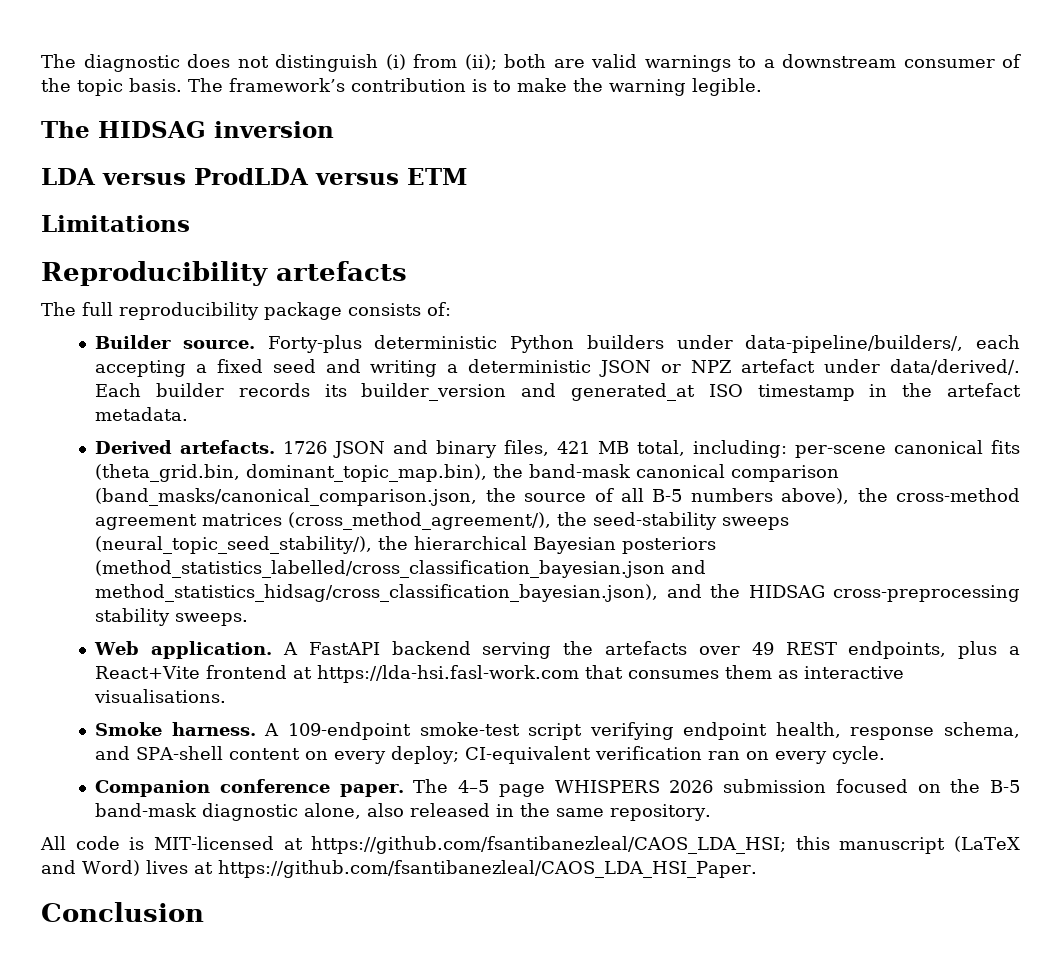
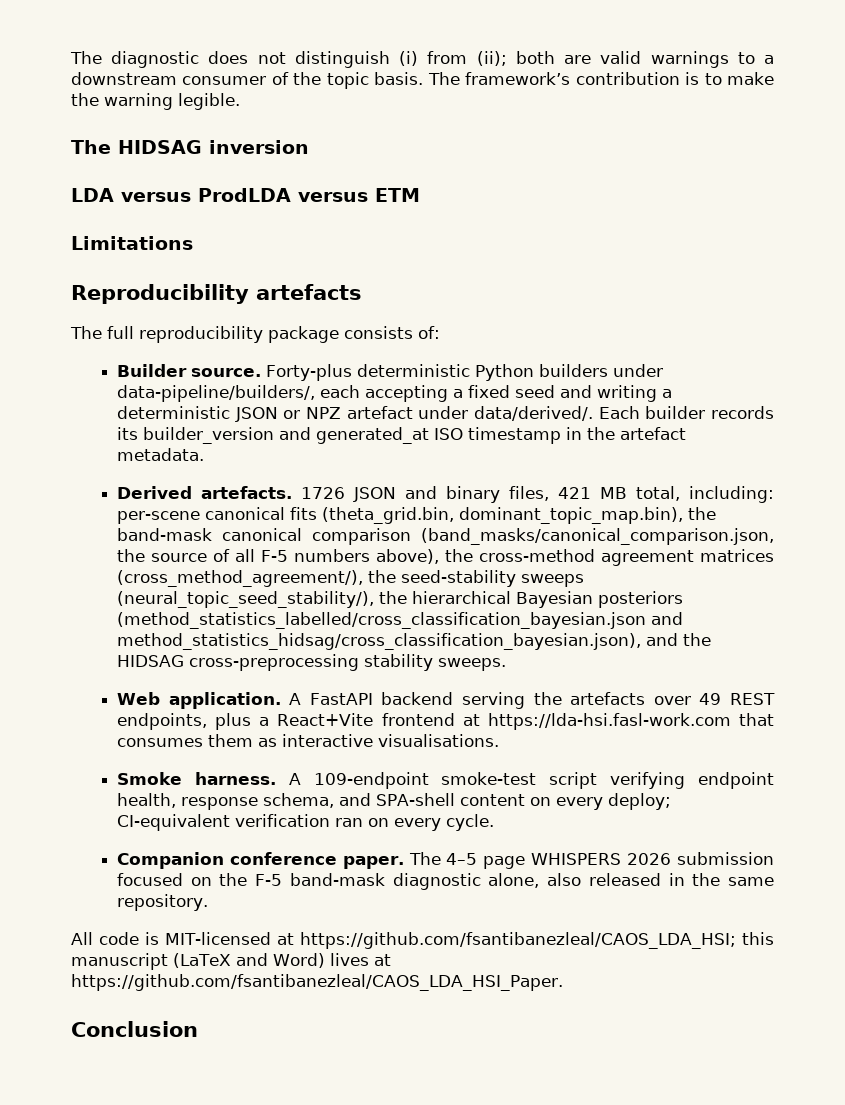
[652,489,683,502] B-5 -> [260,550,288,562] F-5
[990,780,1021,793] B-5 -> [255,874,283,886] F-5

